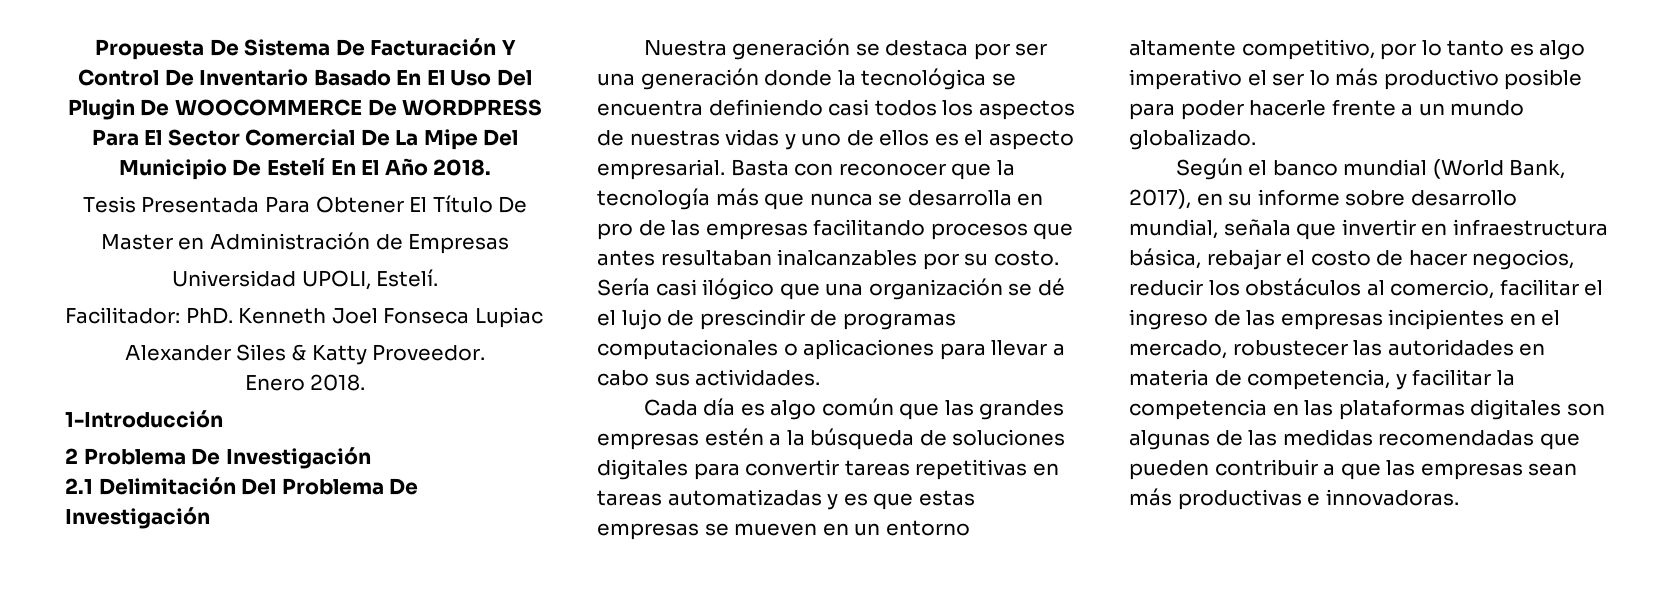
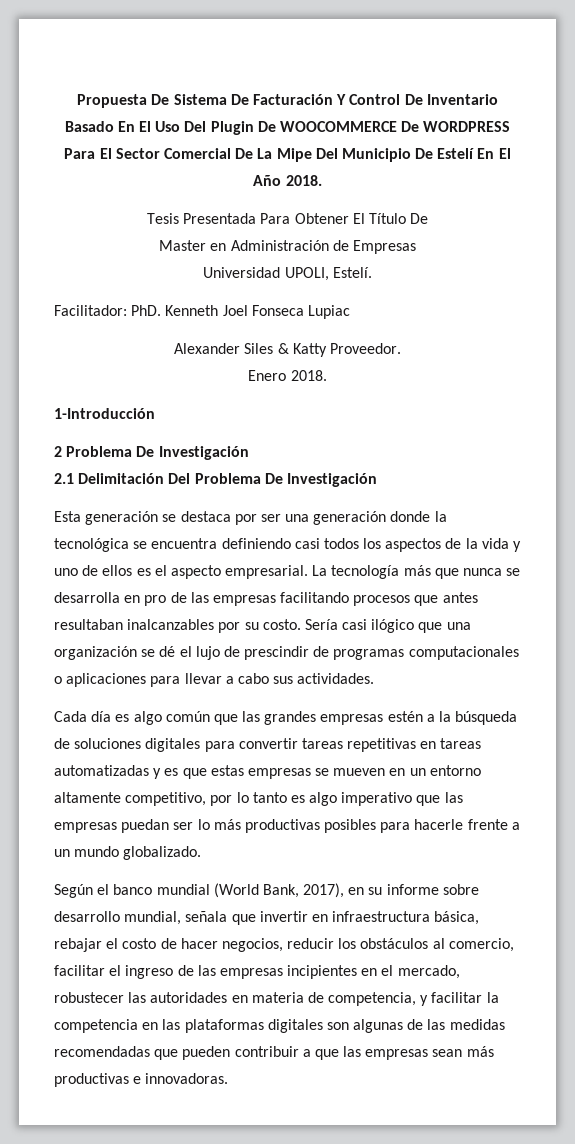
[643,40,727,56] Nuestra -> [54,511,81,522] Esta
[629,129,780,146] nuestras vidas -> [465,538,509,549] la vida
[730,159,1015,180] Basta con reconocer que la -> [312,565,328,576] La
[1247,68,1583,90] [1129,100,1244,120] el ser lo más productivo posible para poder -> [416,792,463,806] [54,819,411,833] que las empresas puedan ser lo más productivas posibles para

